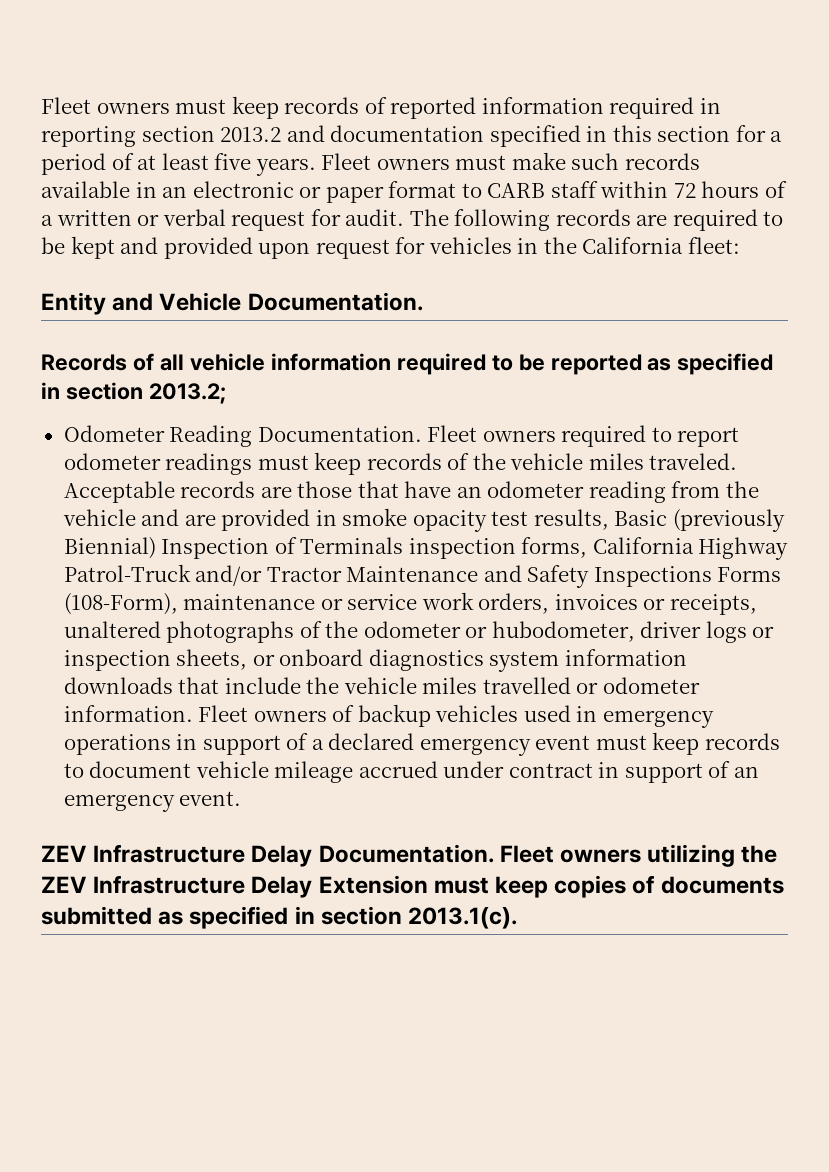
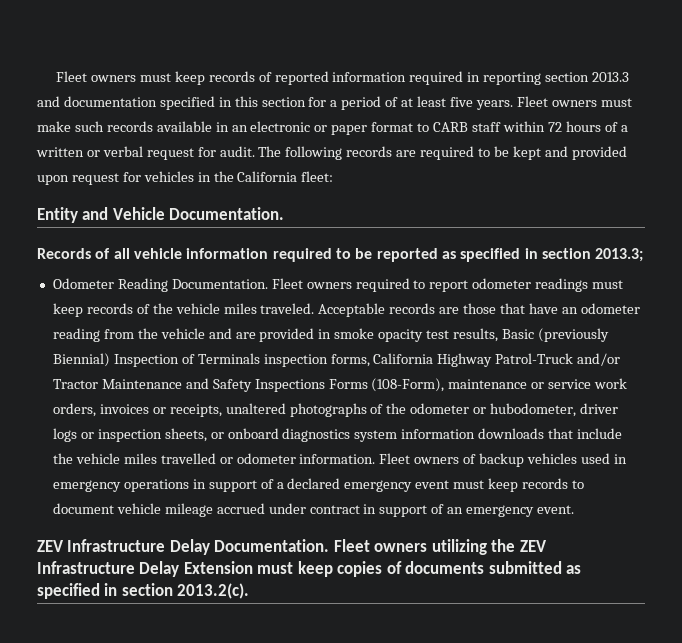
[220,127,282,142] 2013.2 -> [592,72,630,82] 2013.3
[148,383,226,404] 2013.2; -> [595,248,644,262] 2013.3;
[408,907,518,929] 2013.1(c). -> [177,583,250,599] 2013.2(c).

